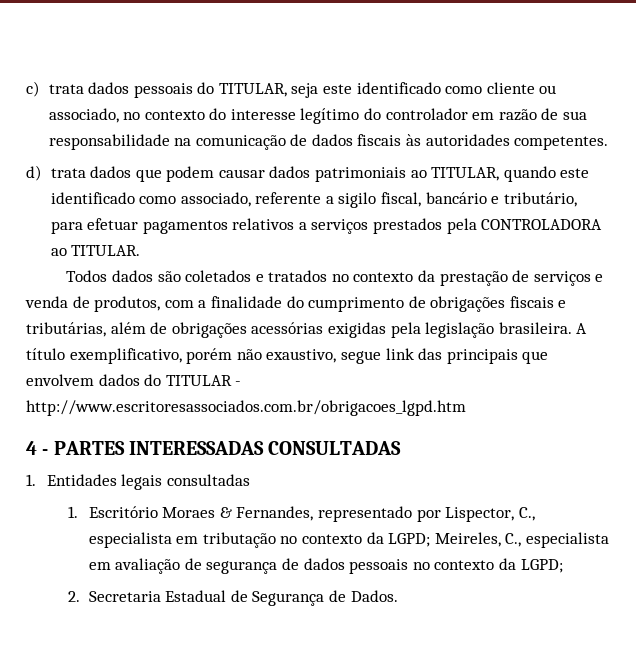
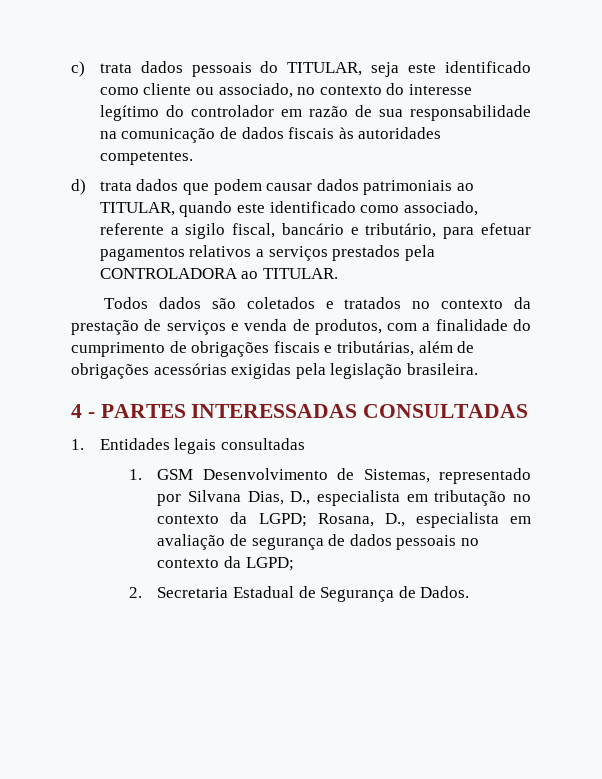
[576,323,588,334] [26,348,549,364] [26,374,242,386] [26,400,466,416] A título exemplificativo, porém não exaustivo, segue link das principais que envolvem dados do TITULAR - http://www.escritoresassociados.com.br/obrigacoes_lgpd.htm -> (478, 369) none
[88,506,535,522] Escritório Moraes & Fernandes, representado por Lispector, C., -> [157,468,531,484] [157,490,311,506] GSM Desenvolvimento de Sistemas, representado por Silvana Dias, D.,
[434,532,522,547] Meireles, C., -> [317,513,405,527] Rosana, D.,

